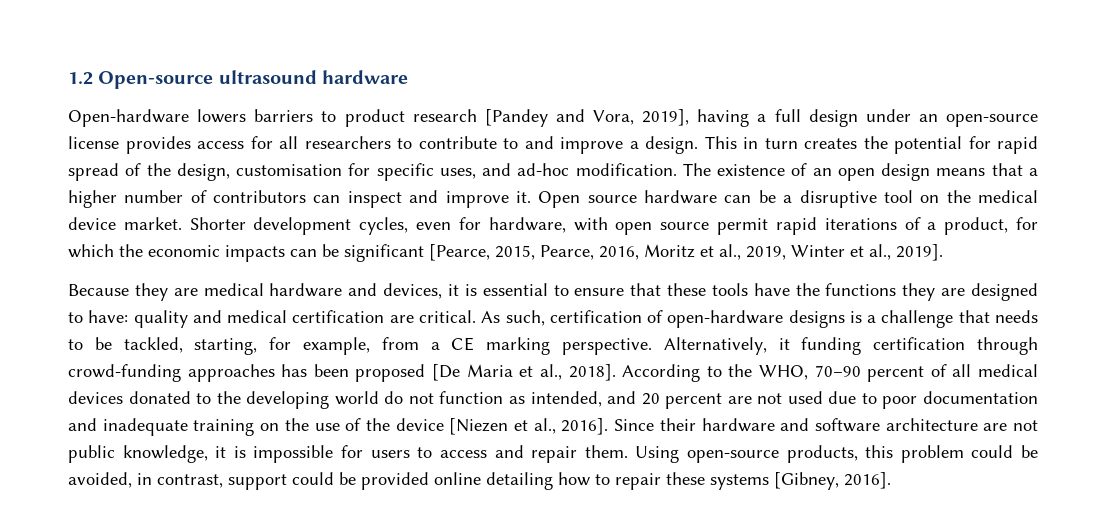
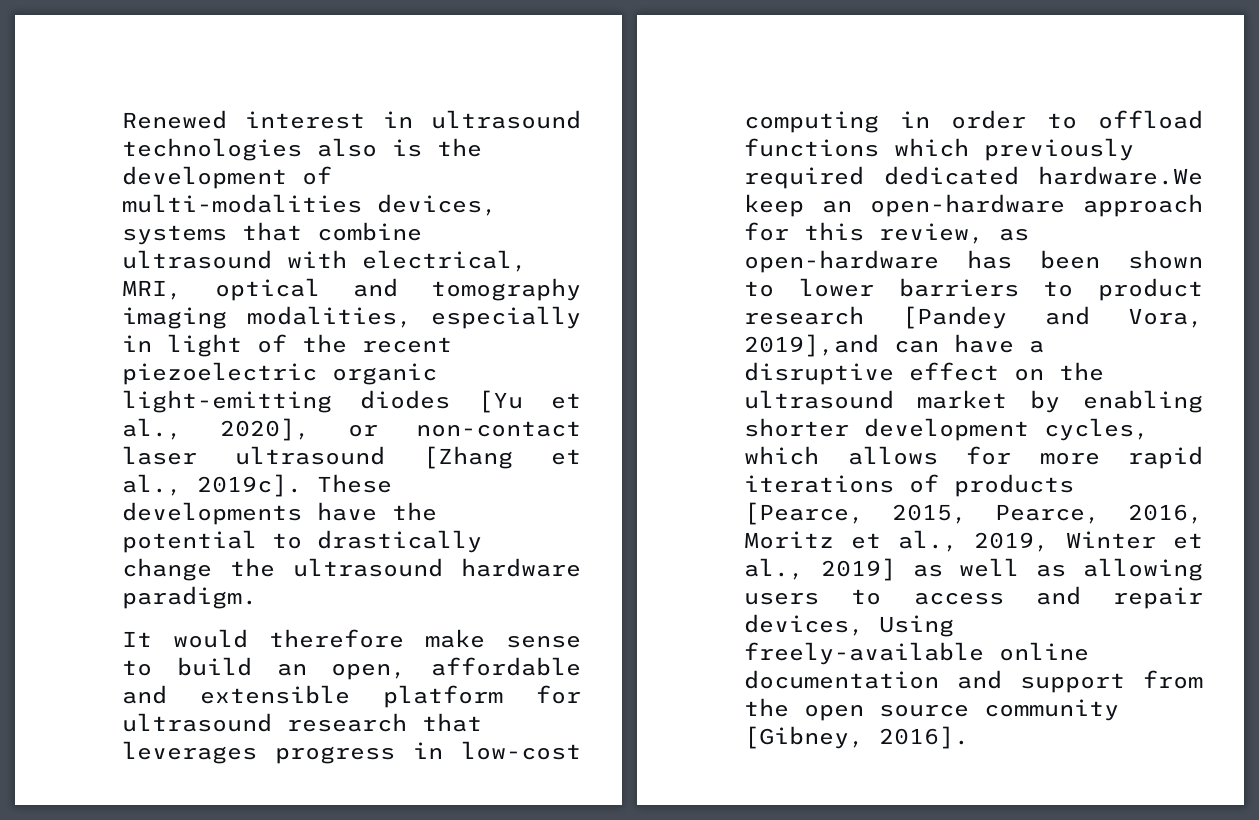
[68,70,409,89] [68,109,247,127] 1.2 Open-source ultrasound hardware // Open-hardware lowers -> [122,110,581,129] [122,138,482,161] [122,166,332,189] [122,194,497,216] [122,222,422,245] [122,250,527,272] [122,278,581,301] [122,306,581,329] [122,334,452,357] [122,362,437,385] [122,390,581,413] [122,418,581,441] [122,446,581,469] [122,474,392,497] [122,502,437,525] [122,530,482,553] [122,558,581,581] [122,586,257,609] [122,629,581,648] [122,657,581,680] [122,685,581,708] [122,713,482,732] [122,741,581,764] [744,110,1203,133] [744,138,1134,161] [744,166,1203,189] [744,194,1203,217] [744,222,1029,244] [744,250,1203,273] [744,278,874,297] Renewed interest in ultrasound technologies also is the development of multi-modalities devices, systems that combine ultrasound with electrical, MRI, optical and tomography imaging modalities, especially in light of the recent piezoelectric organic light-emitting diodes [Yu et al., 2020], or non-contact laser ultrasound [Zhang et al., 2019c]. These developments have the potential to drastically change the ultrasound hardware paradigm. // It would therefore make sense to build an open, affordable and extensible platform for ultrasound research that leverages progress in low-cost computing in order to offload functions which previously required dedicated hardware.We keep an open-hardware approach for this review, as open-hardware has been shown to lower
[642,109,1038,127] [68,136,1038,154] [68,163,1039,181] [68,190,776,208] 2019], having a full design under an open-source license provides access for all researchers to contribute to and improve a design. This in turn creates the potential for rapid spread of the design, customisation for specific uses, and ad-hoc modification. The existence of an open design means that a higher number of contributors can inspect and improve it. Open source hardware can be -> [744,334,1014,357] 2019],and can have
[883,190,1038,203] [68,217,1039,235] [68,244,424,262] tool on the medical device market. Shorter development cycles, even for hardware, with open source permit rapid iterations of a product, for which the economic impacts can be significant -> [909,362,1104,381] [744,390,1203,413] [744,418,1149,441] [744,446,1203,469] [744,474,1074,497] effect on the ultrasound market by enabling shorter development cycles, which allows for more rapid iterations of products
[896,244,943,261] [68,283,1039,301] [68,310,1039,328] [68,337,1038,355] [68,364,1038,382] [68,391,1038,409] [68,418,1039,436] [68,445,364,463] 2019]. // Because they are medical hardware and devices, it is essential to ensure that these tools have the functions they are designed to have: quality and medical certification are critical. As such, certification of open-hardware designs is a challenge that needs to be tackled, starting, for example, from a CE marking perspective. Alternatively, it funding certification through crowd-funding approaches has been proposed [De Maria et al., 2018]. According to the WHO, 70–90 percent of all medical devices donated to the developing world do not function as intended, and 20 percent are not used due to poor documentation and inadequate training on the use of the device [Niezen et al., 2016]. Since their hardware and software architecture are not public knowledge, it is impossible for -> [820,558,1203,581] 2019] as well as allowing
[584,445,1038,463] [68,472,769,490] them. Using open-source products, this problem could be avoided, in contrast, support could be provided online detailing how to repair these systems -> [744,614,954,637] [744,642,1089,665] [744,670,1203,693] [744,698,1119,721] devices, Using freely-available online documentation and support from the open source community

